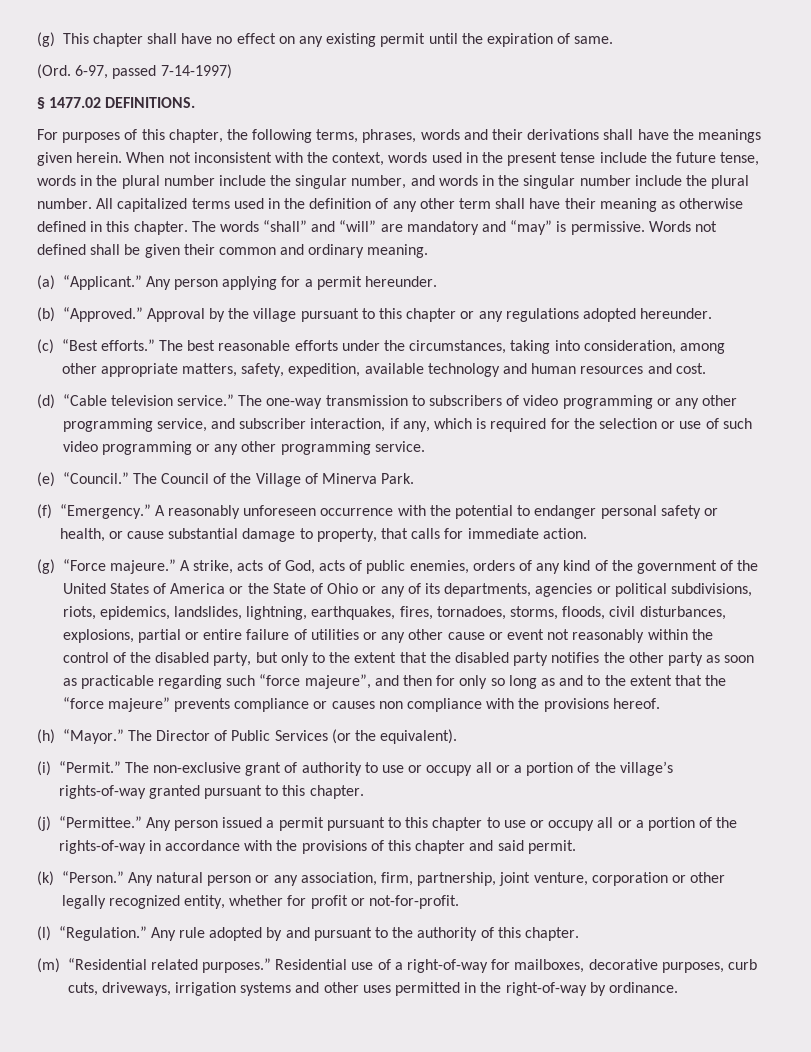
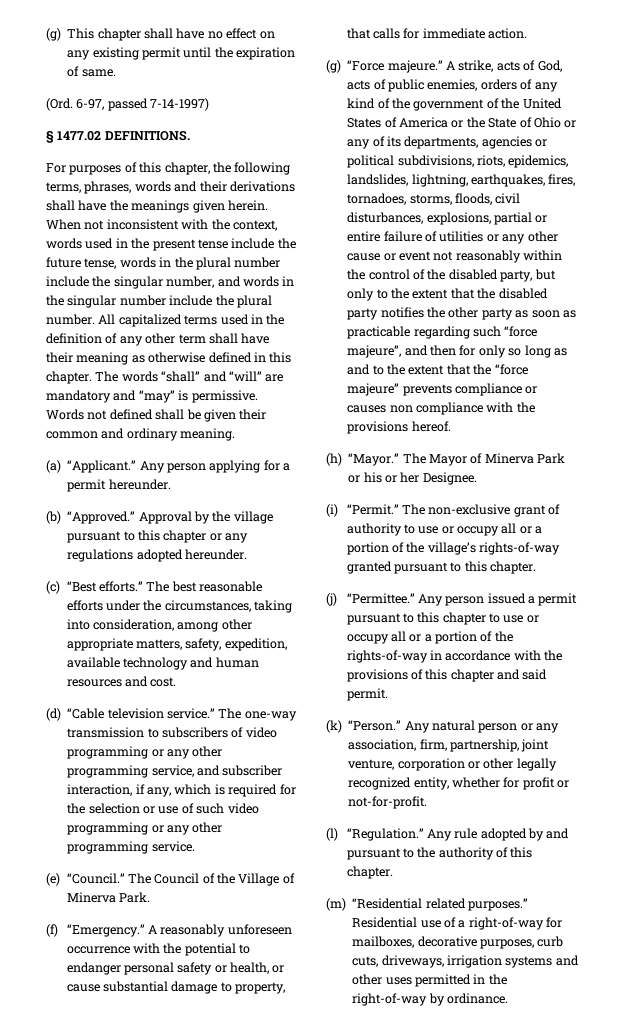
[156,729,458,744] Director of Public Services (or the equivalent). -> [429,453,566,466] [348,472,477,485] Mayor of Minerva Park or his or her Designee.

